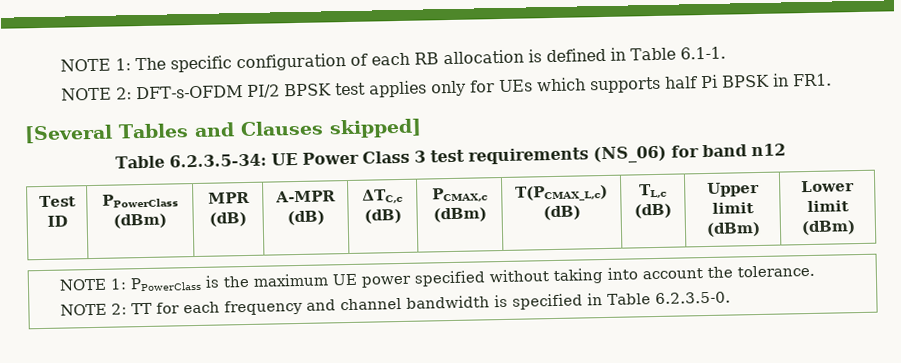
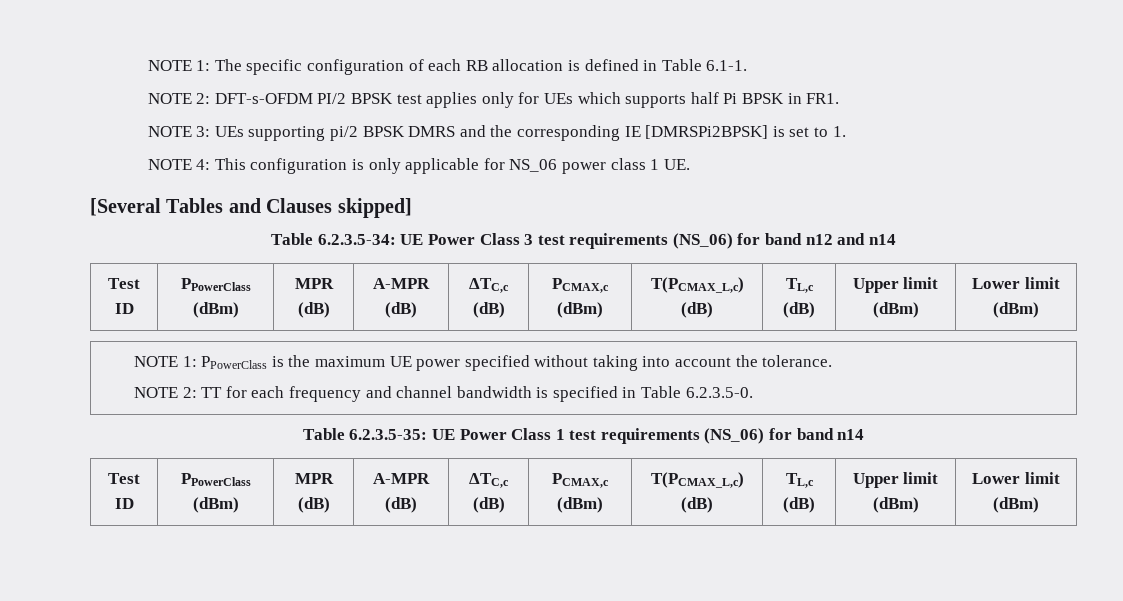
(833, 80) none -> [147,125,846,141] [147,158,690,174] // NOTE 3: UEs supporting pi/2 BPSK DMRS and the corresponding IE [DMRSPi2BPSK] is set to 1. // NOTE 4: This configuration is only applicable for NS_06 power class 1 UE.
(786, 150) none -> [837,233,896,245] and n14
(732, 298) none -> [302,428,865,444] [108,473,140,484] [114,498,134,509] [180,473,251,486] [192,497,239,513] [294,473,334,484] [297,497,330,513] [373,473,430,484] [385,497,417,513] [469,473,509,488] [472,497,505,513] [552,473,609,488] [557,497,603,513] [650,472,744,488] [681,497,713,513] [785,473,814,488] [783,497,815,513] [852,472,939,488] [872,497,919,513] [972,472,1060,484] [993,497,1039,513] // Table 6.2.3.5-35: UE Power Class 1 test requirements (NS_06) for band n14 // Test ID | PPowerClass (dBm) | MPR (dB) | A-MPR (dB) | ΔTC,c (dB) | PCMAX,c (dBm) | T(PCMAX_L,c) (dB) | TL,c (dB) | Upper limit (dBm) | Lower limit (dBm)

